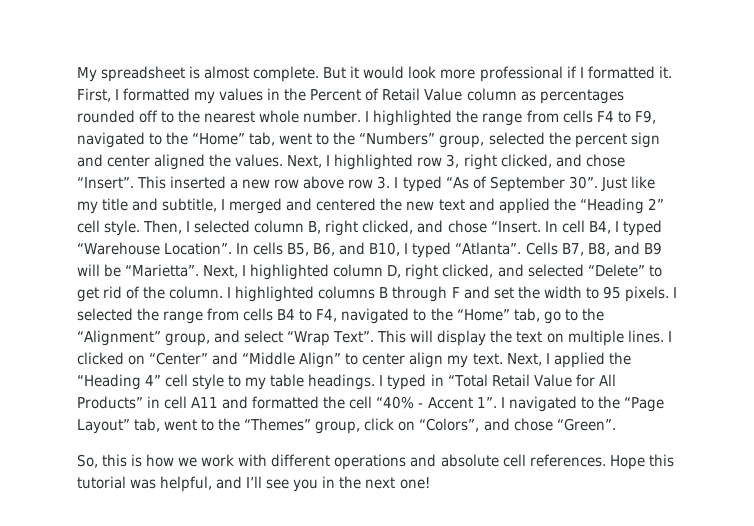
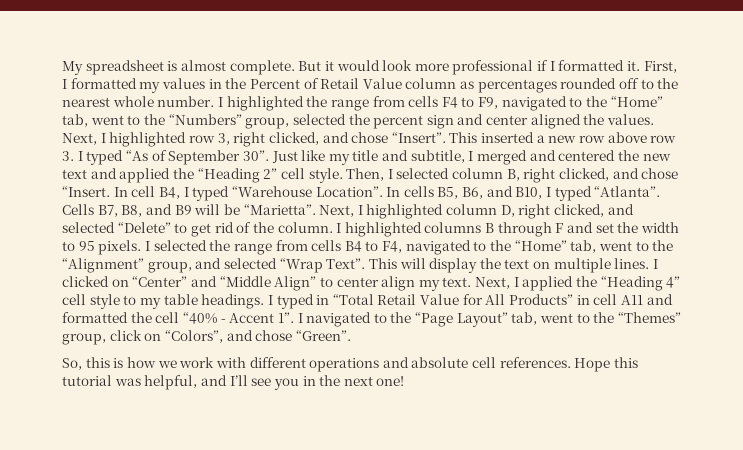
[543,311,561,324] go -> [598,241,632,251] went
[244,330,284,343] select -> [223,258,277,269] selected

